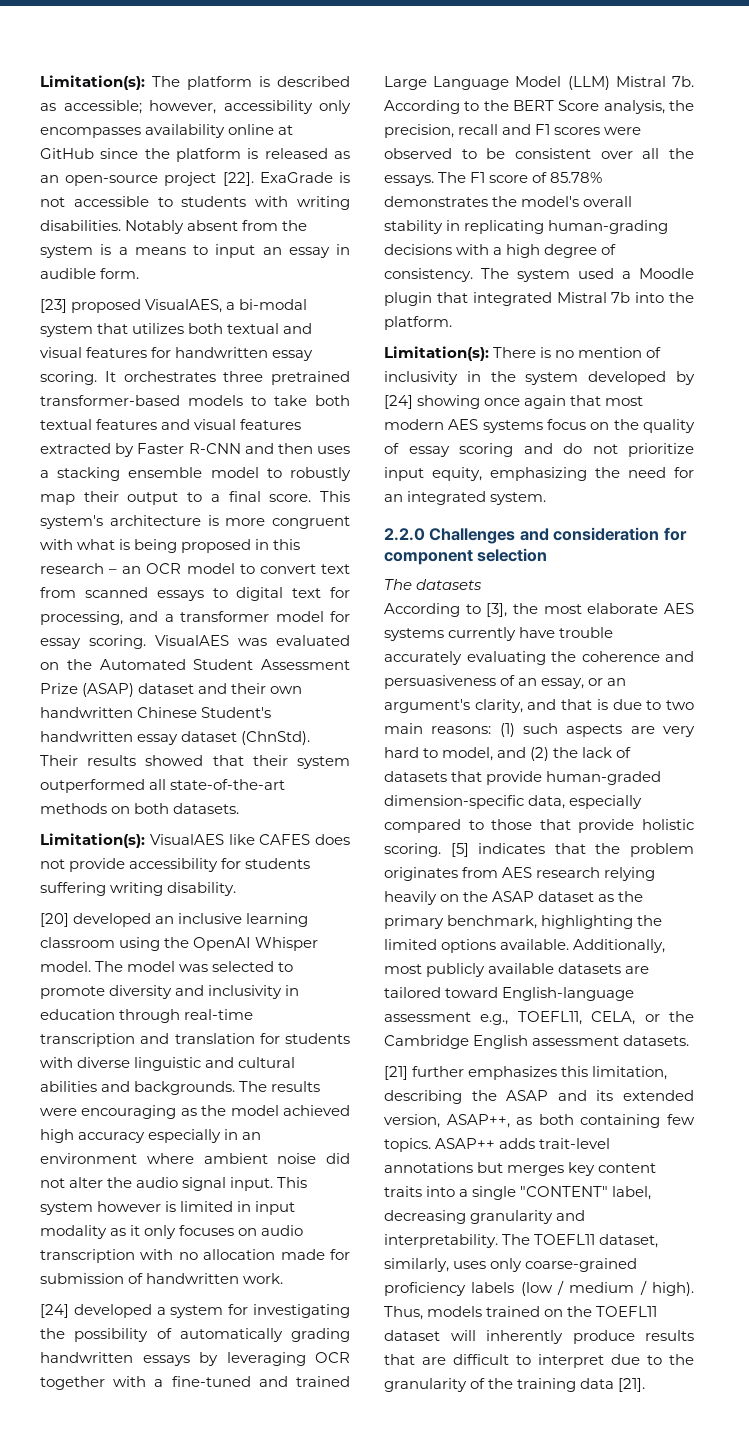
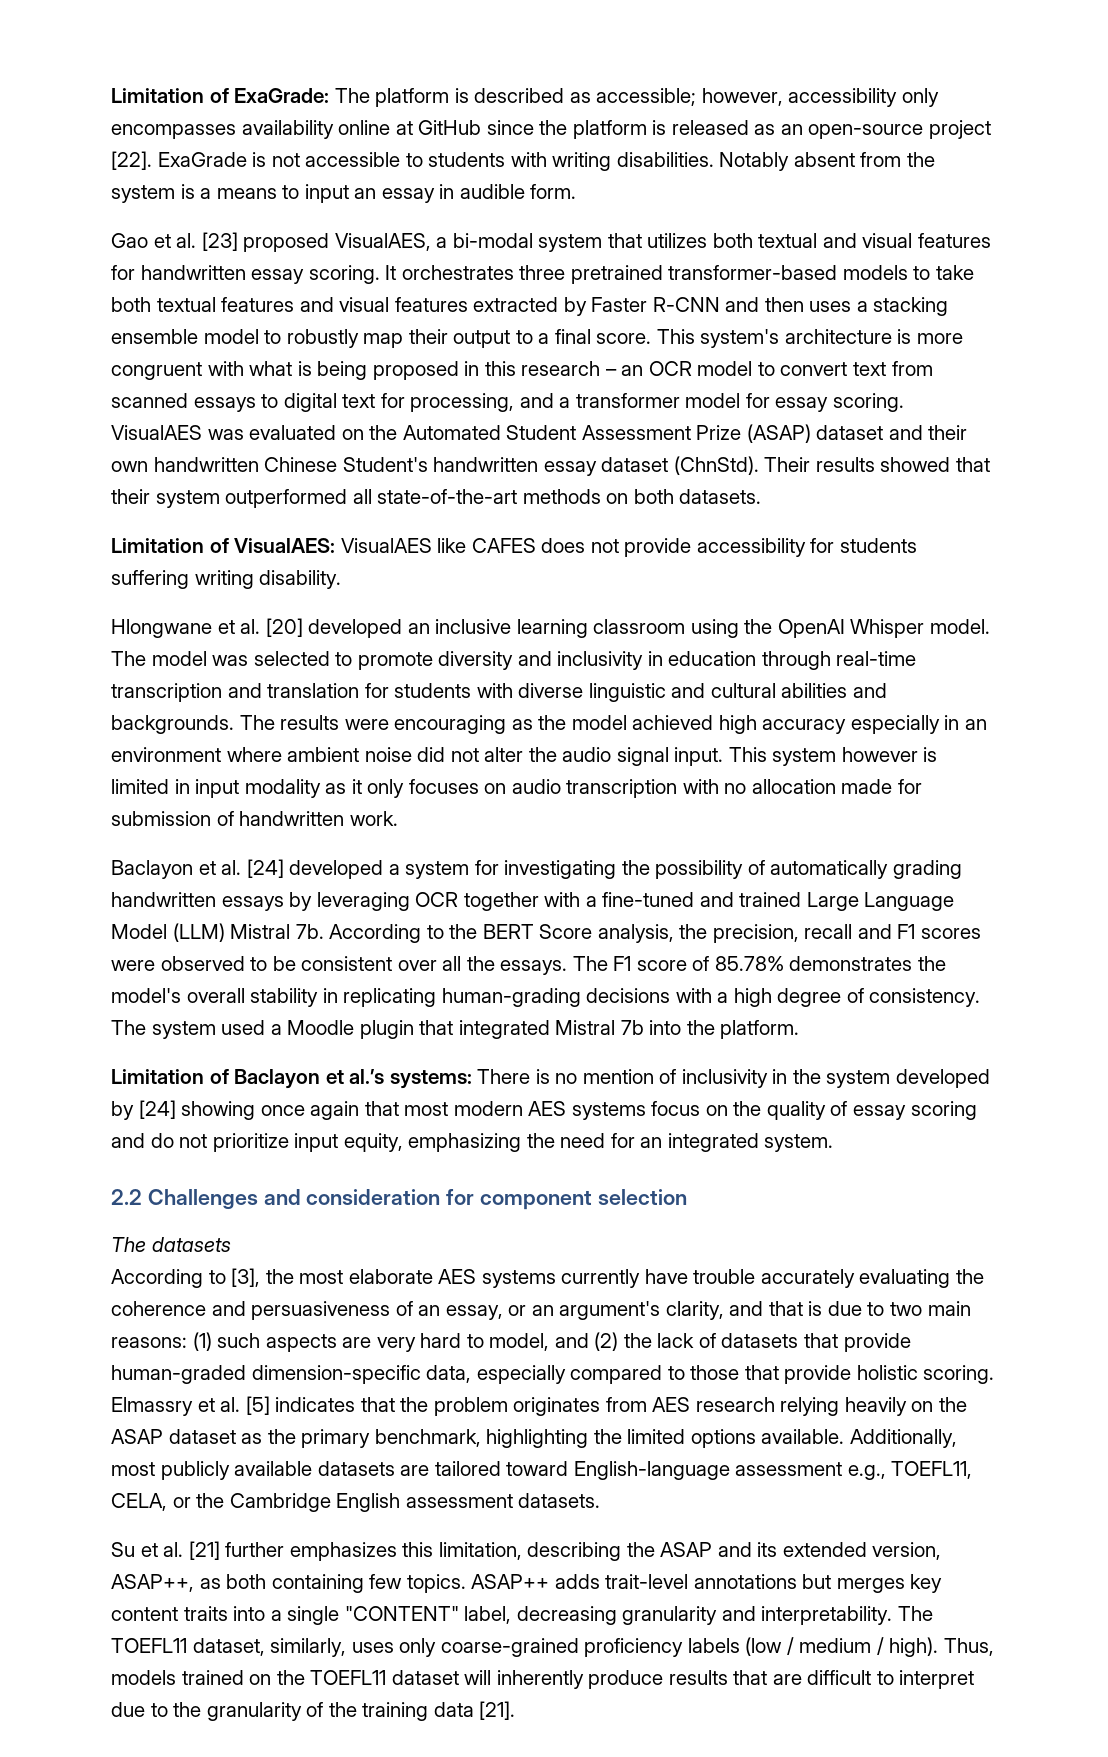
[40,75,145,90] Limitation(s): -> [111,88,330,103] Limitation of ExaGrade:
(140, 273) none -> [111,233,197,248] Gao et al.
[40,833,145,848] Limitation(s): -> [111,538,336,553] Limitation of VisualAES:
(237, 889) none -> [111,619,261,638] Hlongwane et al.
(284, 1278) none -> [111,860,242,879] Baclayon et al.
[384,346,489,361] Limitation(s): -> [111,1069,472,1089] Limitation of Baclayon et al.’s systems:
[384,528,425,541] 2.2.0 -> [111,1189,142,1205] 2.2
(441, 850) none -> [111,1397,241,1416] Elmassry et al.
(690, 1040) none -> [111,1542,184,1557] Su et al.

